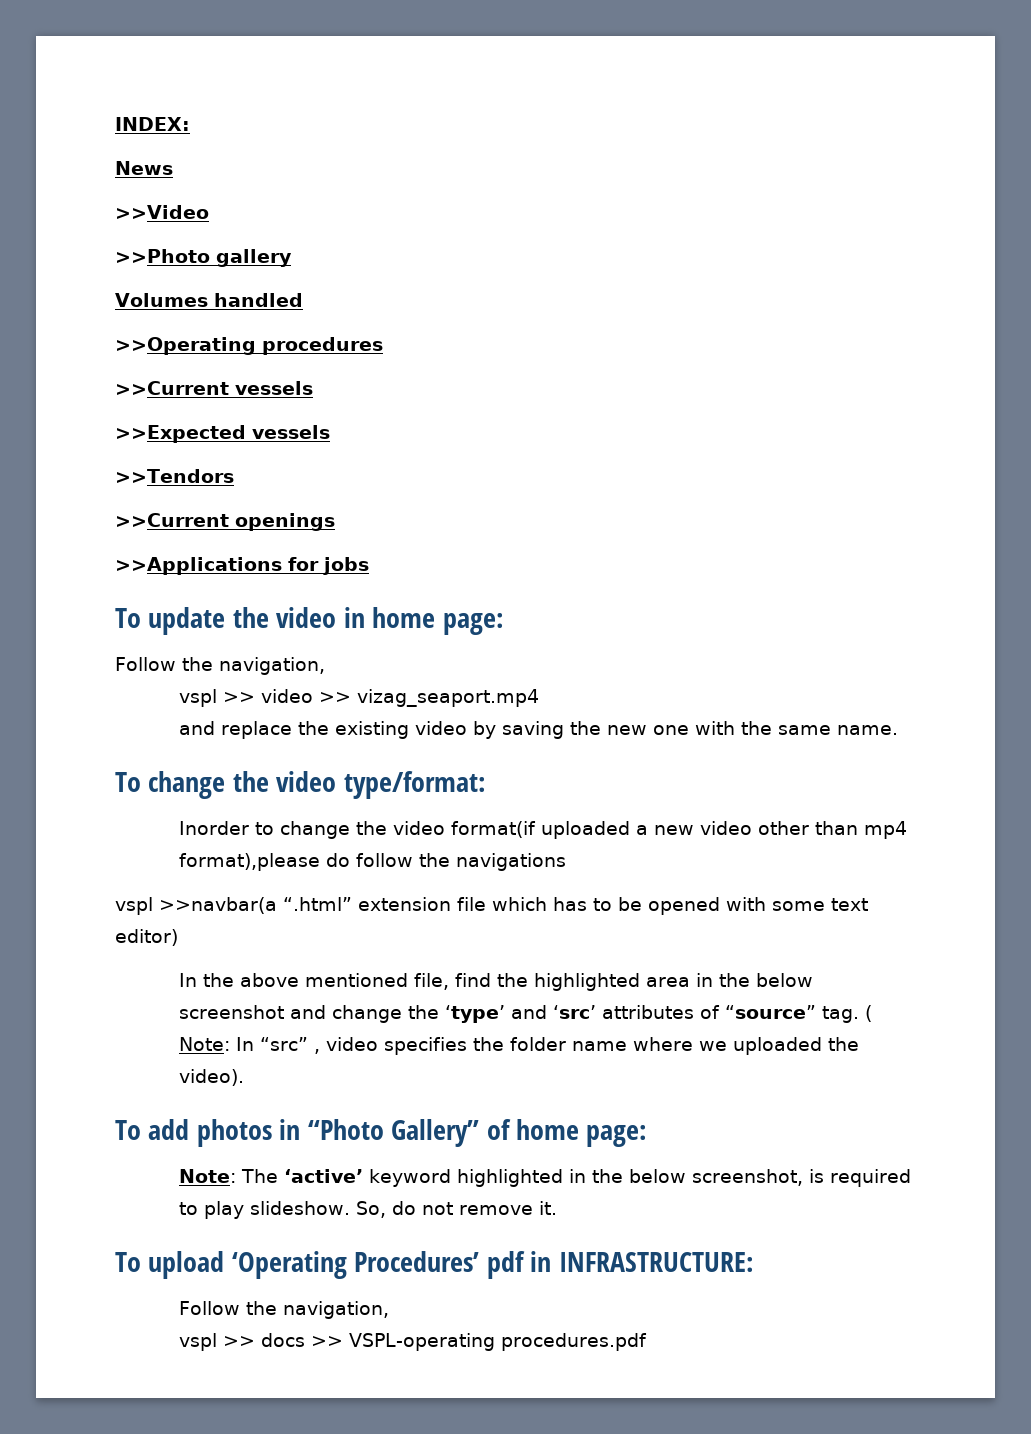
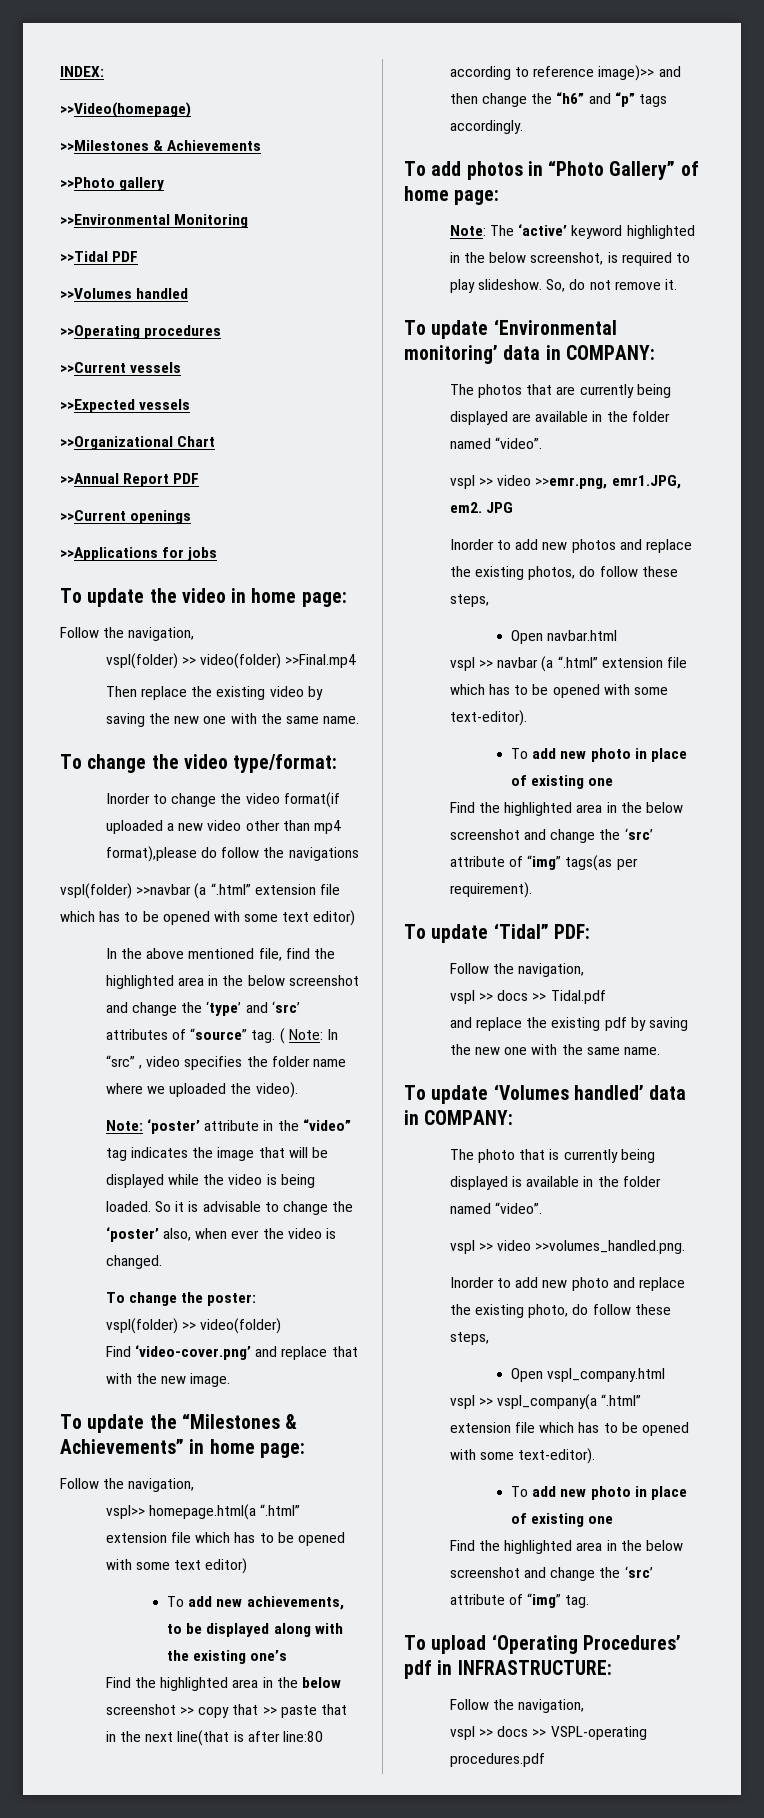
[115,161,173,175] [115,205,209,219] [115,249,292,267] [115,293,208,307] News // >>Video // >>Photo gallery // Volumes -> [60,102,191,118] [60,140,262,151] [60,177,165,191] [60,214,249,228] [60,251,139,262] [60,288,132,299] >>Video(homepage) // >>Milestones & Achievements // >>Photo gallery // >>Environmental Monitoring // >>Tidal PDF // >>Volumes
[115,469,234,483] >>Tendors -> [60,436,216,450] [60,473,200,487] >>Organizational Chart // >>Annual Report PDF
[179,689,540,707] [179,721,216,735] vspl >> video >> vizag_seaport.mp4 // and -> [105,653,357,669] [105,686,137,697] vspl(folder) >> video(folder) >>Final.mp4 // Then
[115,897,277,915] vspl >>navbar(a -> [60,883,207,899] vspl(folder) >>navbar (a
(245, 1077) none -> [105,1119,351,1134] [105,1147,328,1161] [105,1174,315,1188] [105,1201,354,1215] [105,1227,336,1242] [105,1255,162,1269] [105,1292,257,1306] [105,1318,282,1334] [105,1345,358,1360] [105,1373,231,1387] [60,1413,298,1433] [60,1439,305,1458] [60,1478,195,1492] [105,1504,301,1520] [105,1532,345,1546] [105,1558,248,1574] [167,1596,344,1610] [167,1623,343,1637] [167,1650,288,1664] [105,1677,341,1691] [105,1704,347,1718] [105,1730,323,1746] [449,65,681,81] [449,92,667,107] [449,120,523,134] // Note: ‘poster’ attribute in the “video” tag indicates the image that will be displayed while the video is being loaded. So it is advisable to change the ‘poster’ also, when ever the video is changed. // To change the poster: // vspl(folder) >> video(folder) // Find ‘video-cover.png’ and replace that with the new image. // To update the “Milestones & Achievements” in home page: // Follow the navigation, // vspl>> homepage.html(a “.html” extension file which has to be opened with some text editor) // To add new achievements, to be displayed along with the existing one’s // Find the highlighted area in the below screenshot >> copy that >> paste that in the next line(that is after line:80 according to reference image)>> and then change the “h6” and “p” tags accordingly.
(558, 1208) none -> [404,319,617,339] [404,345,655,364] [449,384,671,398] [449,411,670,425] [449,437,542,449] [449,475,681,489] [449,502,513,513] [449,539,692,553] [449,566,678,580] [449,594,489,607] [511,630,618,644] [449,656,687,672] [449,684,668,698] [449,710,527,726] [511,748,687,762] [511,775,614,789] [449,802,683,816] [449,828,653,843] [449,855,638,871] [449,882,532,898] [404,923,590,943] [449,963,585,977] [449,990,606,1004] [449,1017,688,1031] [449,1044,660,1055] [404,1084,687,1104] [404,1110,514,1125] [449,1149,655,1163] [449,1176,661,1190] [449,1202,542,1214] [449,1240,686,1254] [449,1277,685,1291] [449,1304,671,1318] [449,1332,489,1345] [511,1368,666,1382] [449,1394,642,1410] [449,1422,689,1436] [449,1448,596,1464] [511,1486,687,1500] [511,1513,614,1527] [449,1540,683,1554] [449,1566,653,1581] [449,1593,590,1608] // To update ‘Environmental monitoring’ data in COMPANY: // The photos that are currently being displayed are available in the folder named “video”. // vspl >> video >>emr.png, emr1.JPG, em2. JPG // Inorder to add new photos and replace the existing photos, do follow these steps, // Open navbar.html // vspl >> navbar (a “.html” extension file which has to be opened with some text-editor). // To add new photo in place of existing one // Find the highlighted area in the below screenshot and change the ‘src’ attribute of “img” tags(as per requirement). // To update ‘Tidal” PDF: // Follow the navigation, // vspl >> docs >> Tidal.pdf // and replace the existing pdf by saving the new one with the same name. // To update ‘Volumes handled’ data in COMPANY: // The photo that is currently being displayed is available in the folder named “video”. // vspl >> video >>volumes_handled.png. // Inorder to add new photo and replace the existing photo, do follow these steps, // Open vspl_company.html // vspl >> vspl_company(a “.html” extension file which has to be opened with some text-editor). // To add new photo in place of existing one // Find the highlighted area in the below screenshot and change the ‘src’ attribute of “img” tag.

